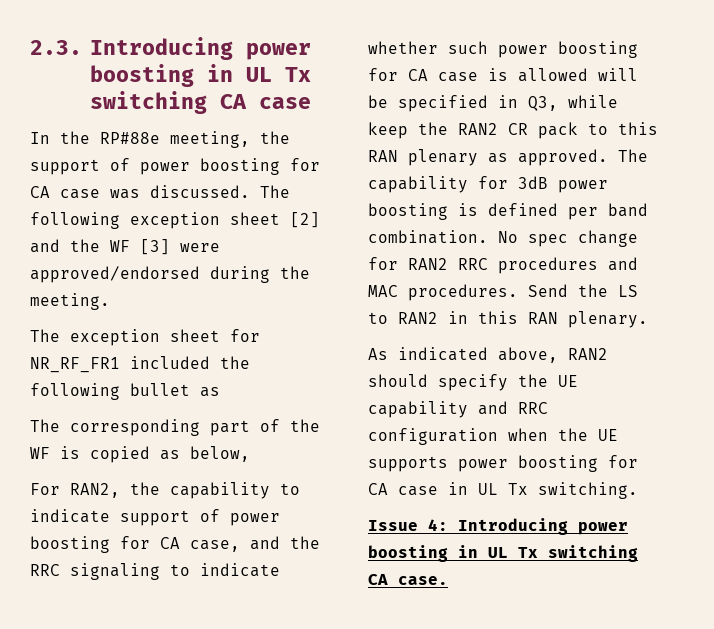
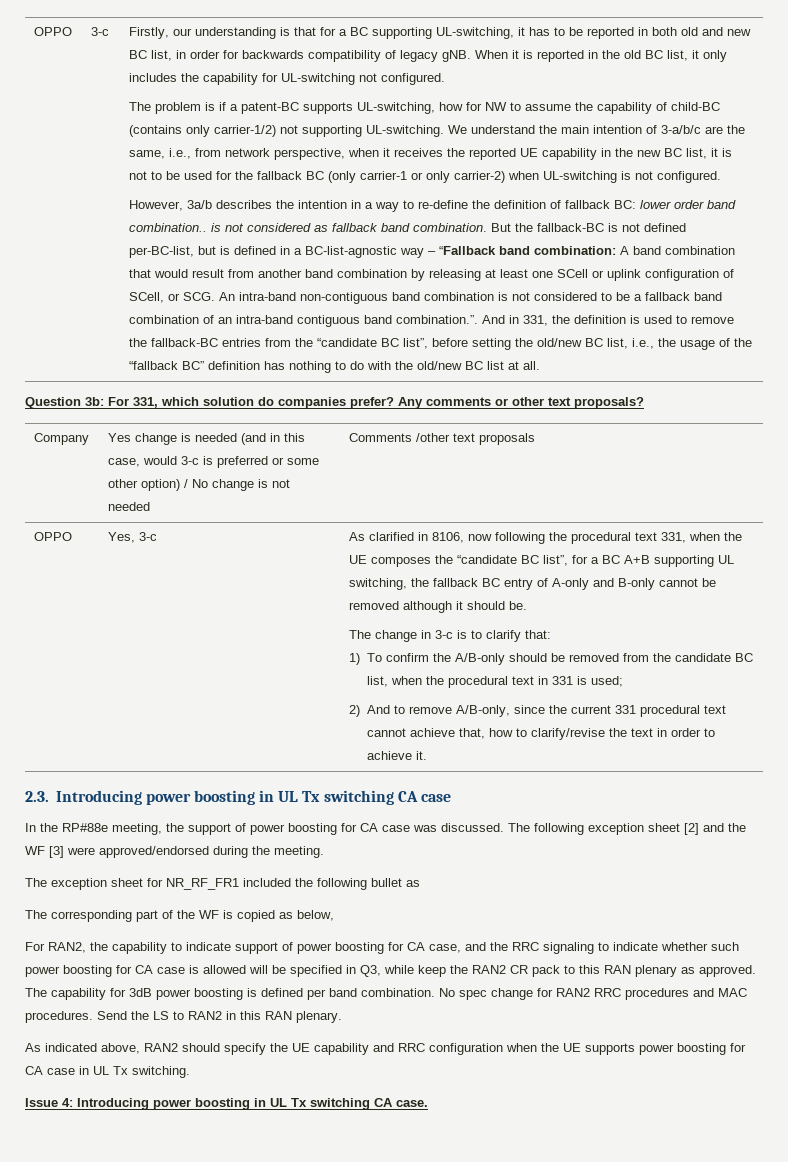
(30, 47) none -> [34,27,73,36] [91,27,110,36] [129,27,752,39] [129,50,728,62] [129,73,446,85] [129,102,721,114] [129,125,746,137] [129,148,733,160] [129,171,722,183] [129,200,737,212] [129,223,687,232] [129,246,736,258] [129,269,735,281] [129,292,723,304] [129,315,735,327] [129,338,753,350] [129,361,541,373] [25,397,644,409] [34,433,90,445] [108,433,306,445] [108,456,320,468] [108,479,291,491] [108,502,151,511] [349,433,536,445] [34,532,73,541] [108,532,158,543] [349,532,743,544] [349,555,735,567] [349,578,717,590] [349,601,528,613] [349,630,552,642] [349,653,753,665] [366,676,623,688] [349,705,726,717] [366,728,715,740] [366,751,427,760] OPPO | 3-c | Firstly, our understanding is that for a BC supporting UL-switching, it has to be reported in both old and new BC list, in order for backwards compatibility of legacy gNB. When it is reported in the old BC list, it only includes the capability for UL-switching not configured. // The problem is if a patent-BC supports UL-switching, how for NW to assume the capability of child-BC (contains only carrier-1/2) not supporting UL-switching. We understand the main intention of 3-a/b/c are the same, i.e., from network perspective, when it receives the reported UE capability in the new BC list, it is not to be used for the fallback BC (only carrier-1 or only carrier-2) when UL-switching is not configured. // However, 3a/b describes the intention in a way to re-define the definition of fallback BC: lower order band combination.. is not considered as fallback band combination. But the fallback-BC is not defined per-BC-list, but is defined in a BC-list-agnostic way – “Fallback band combination: A band combination that would result from another band combination by releasing at least one SCell or uplink configuration of SCell, or SCG. An intra-band non-contiguous band combination is not considered to be a fallback band combination of an intra-band contiguous band combination.”. And in 331, the definition is used to remove the fallback-BC entries from the “candidate BC list”, before setting the old/new BC list, i.e., the usage of the “fallback BC” definition has nothing to do with the old/new BC list at all. // Question 3b: For 331, which solution do companies prefer? Any comments or other text proposals? // Company | Yes change is needed (and in this case, would 3-c is preferred or some other option) / No change is not needed | Comments /other text proposals // OPPO | Yes, 3-c | As clarified in 8106, now following the procedural text 331, when the UE composes the “candidate BC list”, for a BC A+B supporting UL switching, the fallback BC entry of A-only and B-only cannot be removed although it should be. // The change in 3-c is to clarify that: // 1) To confirm the A/B-only should be removed from the candidate BC list, when the procedural text in 331 is used; // 2) And to remove A/B-only, since the current 331 procedural text cannot achieve that, how to clarify/revise the text in order to achieve it. //

